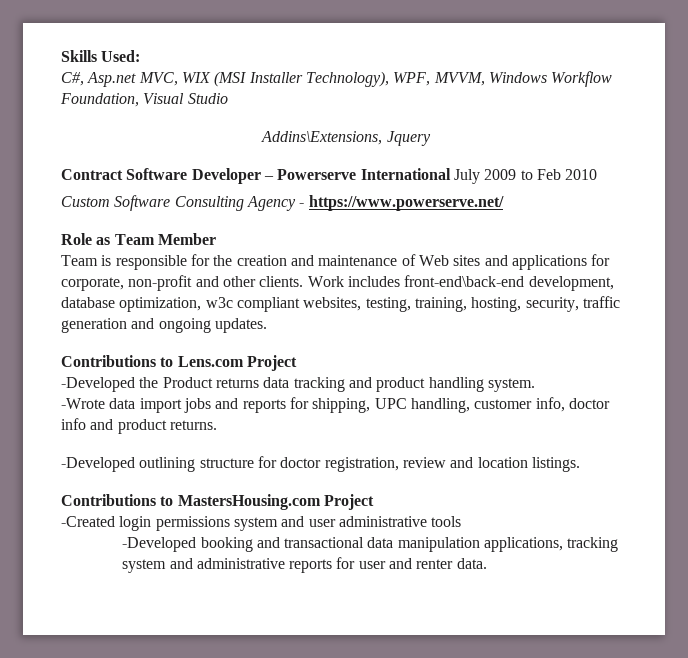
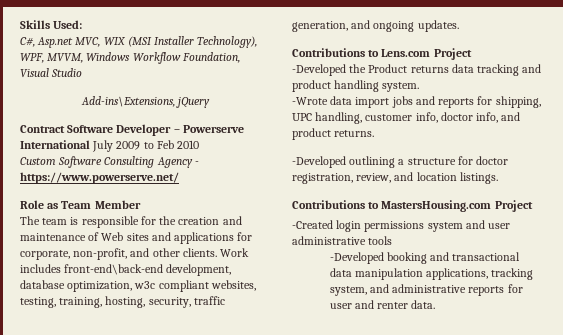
[261,131,431,146] Addins\Extensions, Jquery -> [80,96,211,108] Add-ins\Extensions, jQuery
[61,255,98,266] Team -> [20,216,68,225] The team
[128,275,193,291] non-profit -> [73,248,128,260] non-profit,
[61,318,127,333] generation -> [292,21,348,32] generation,
[61,418,86,430] info -> [476,112,499,123] info,
(196, 464) none -> [398,159,405,165] a
[402,457,446,468] review -> [356,173,392,183] review,
[122,559,167,573] system -> [329,286,367,296] system,

